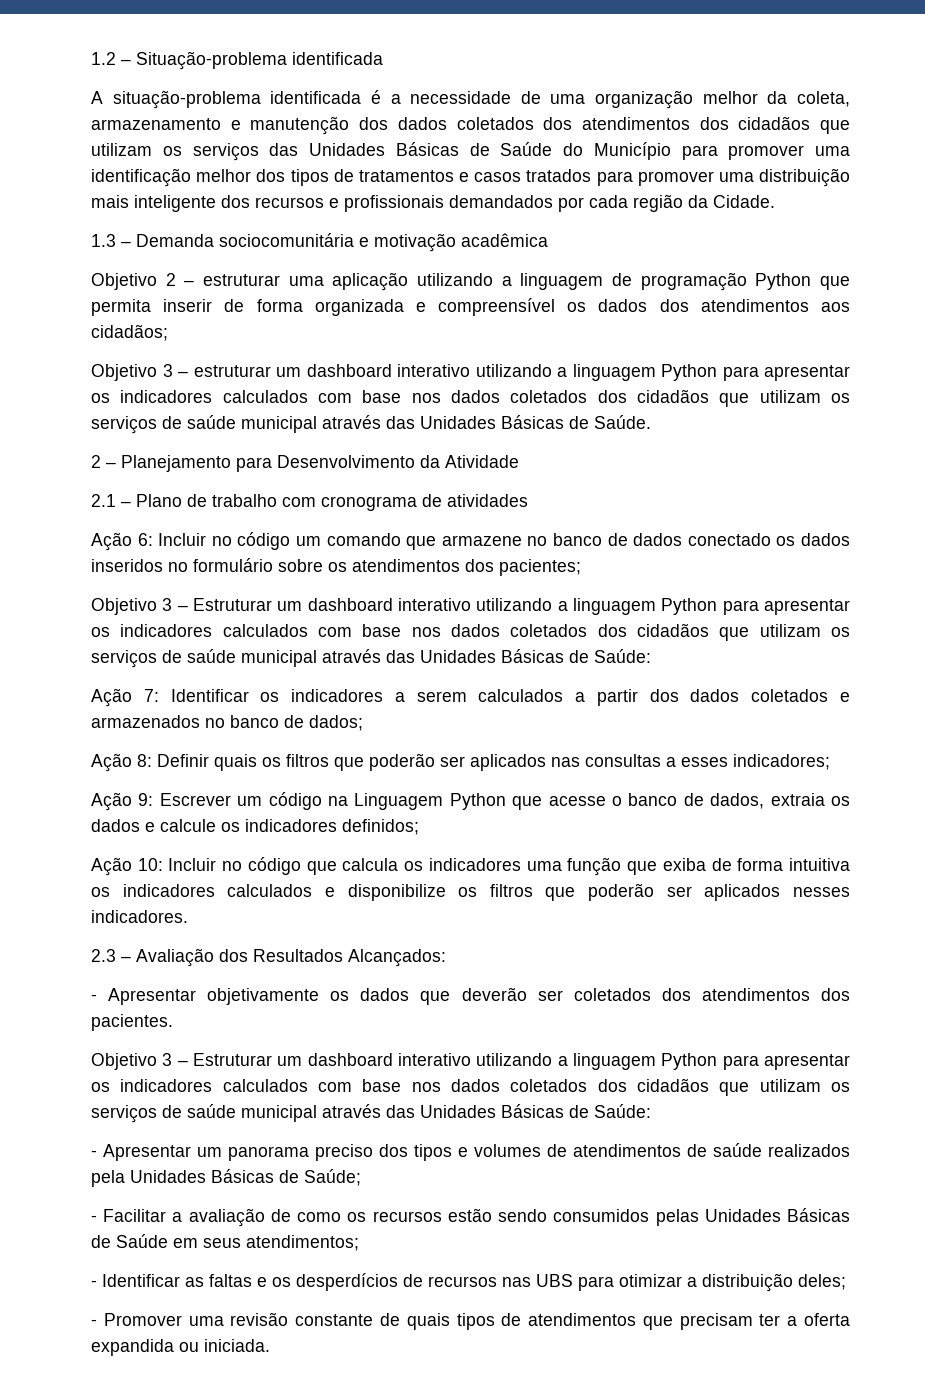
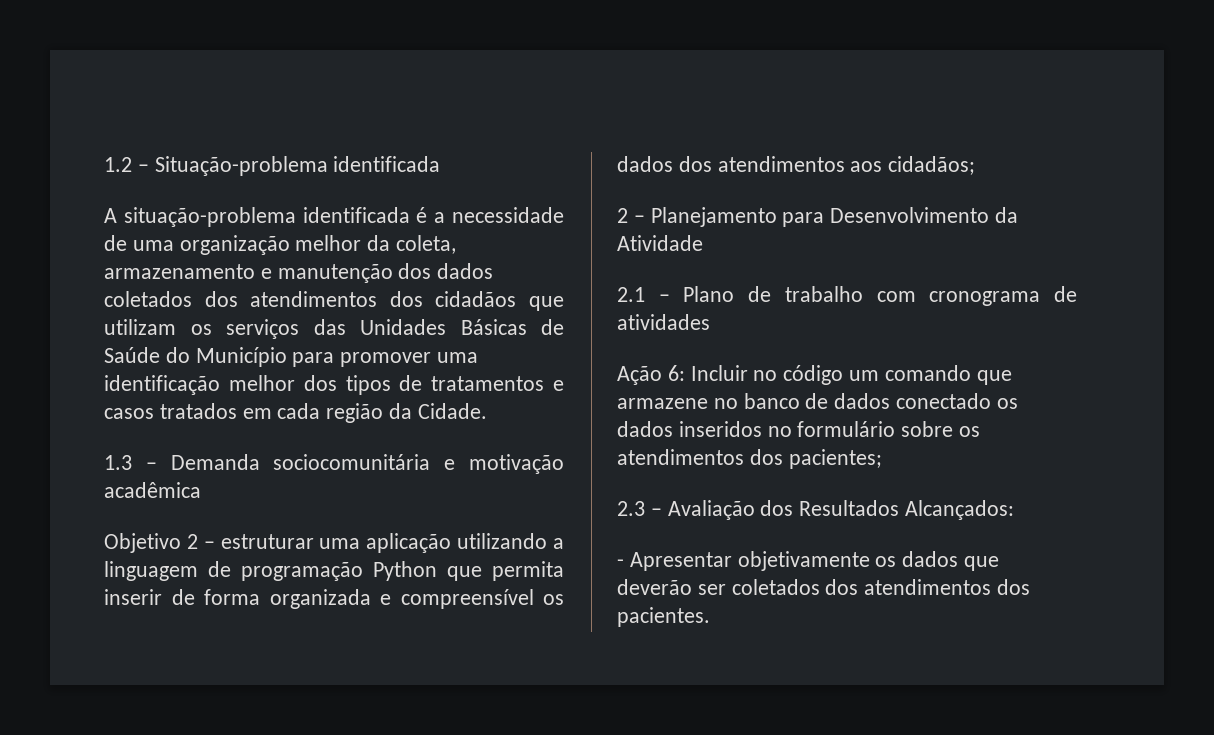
[596,168,850,187] [91,195,584,212] para promover uma distribuição mais inteligente dos recursos e profissionais demandados por -> [242,408,272,419] em
[91,364,850,381] [91,389,850,407] [91,415,651,434] // Objetivo 3 – estruturar um dashboard interativo utilizando a linguagem Python para apresentar os indicadores calculados com base nos dados coletados dos cidadãos que utilizam os serviços de saúde municipal através das Unidades Básicas de Saúde. -> (976, 165) none
[91,598,851,615] [91,623,850,641] [91,649,651,668] [91,688,850,707] [91,715,363,731] [91,753,830,772] [91,792,850,811] [91,819,419,835] [91,857,851,876] [91,883,850,901] [91,910,188,923] // Objetivo 3 – Estruturar um dashboard interativo utilizando a linguagem Python para apresentar os indicadores calculados com base nos dados coletados dos cidadãos que utilizam os serviços de saúde municipal através das Unidades Básicas de Saúde: // Ação 7: Identificar os indicadores a serem calculados a partir dos dados coletados e armazenados no banco de dados; // Ação 8: Definir quais os filtros que poderão ser aplicados nas consultas a esses indicadores; // Ação 9: Escrever um código na Linguagem Python que acesse o banco de dados, extraia os dados e calcule os indicadores definidos; // Ação 10: Incluir no código que calcula os indicadores uma função que exiba de forma intuitiva os indicadores calculados e disponibilize os filtros que poderão ser aplicados nesses indicadores. -> (882, 459) none
[91,1053,851,1070] [91,1078,850,1096] [91,1104,651,1123] [91,1143,850,1161] [91,1169,361,1187] [91,1208,851,1227] [91,1234,359,1251] [91,1273,846,1292] [91,1312,851,1330] [91,1339,270,1356] // Objetivo 3 – Estruturar um dashboard interativo utilizando a linguagem Python para apresentar os indicadores calculados com base nos dados coletados dos cidadãos que utilizam os serviços de saúde municipal através das Unidades Básicas de Saúde: // - Apresentar um panorama preciso dos tipos e volumes de atendimentos de saúde realizados pela Unidades Básicas de Saúde; // - Facilitar a avaliação de como os recursos estão sendo consumidos pelas Unidades Básicas de Saúde em seus atendimentos; // - Identificar as faltas e os desperdícios de recursos nas UBS para otimizar a distribuição deles; // - Promover uma revisão constante de quais tipos de atendimentos que precisam ter a oferta expandida ou iniciada. -> (710, 617) none

